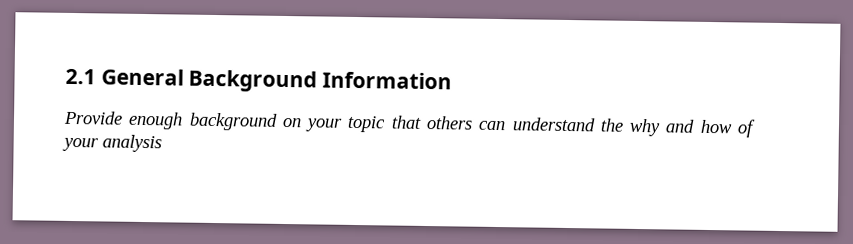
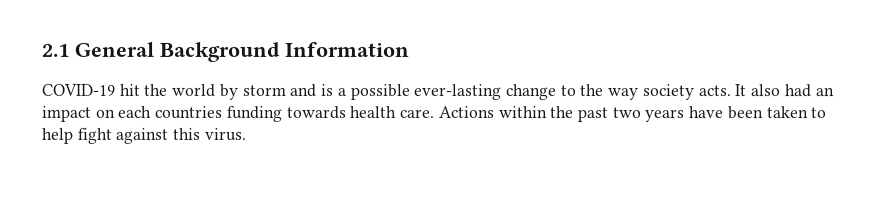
[63,110,757,138] [62,134,162,153] Provide enough background on your topic that others can understand the why and how of your analysis -> [42,83,835,101] [41,105,828,123] [41,127,246,144] COVID-19 hit the world by storm and is a possible ever-lasting change to the way society acts. It also had an impact on each countries funding towards health care. Actions within the past two years have been taken to help fight against this virus.

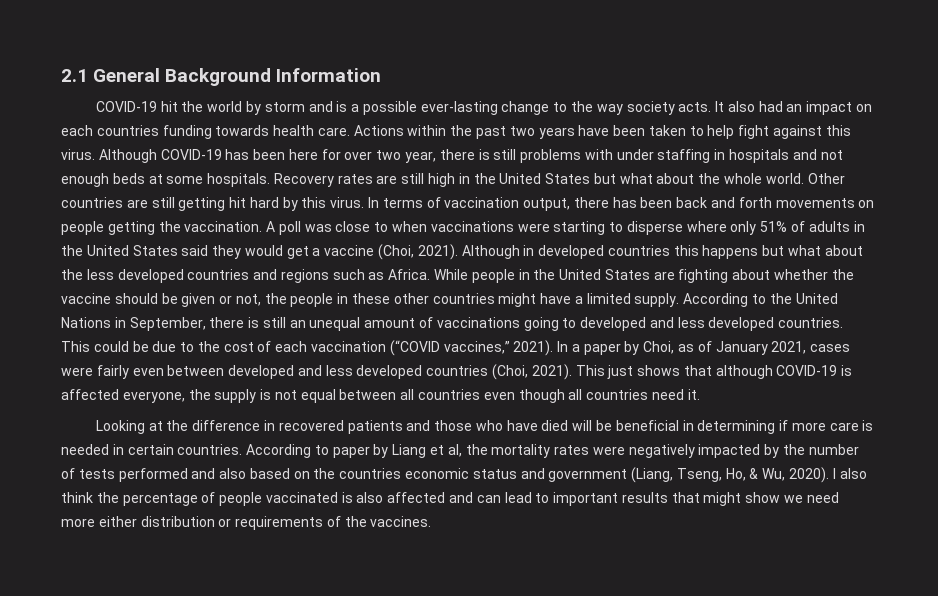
(246, 134) none -> [98,149,843,163] [61,173,845,187] [61,197,875,211] [61,221,865,235] [61,244,863,260] [61,269,854,283] [61,293,838,307] [61,317,844,331] [61,340,851,356] [61,364,853,380] [61,389,700,403] [95,420,874,434] [61,444,859,458] [61,467,867,483] [61,492,839,506] [61,516,432,530] Although COVID-19 has been here for over two year, there is still problems with under staffing in hospitals and not enough beds at some hospitals. Recovery rates are still high in the United States but what about the whole world. Other countries are still getting hit hard by this virus. In terms of vaccination output, there has been back and forth movements on people getting the vaccination. A poll was close to when vaccinations were starting to disperse where only 51% of adults in the United States said they would get a vaccine (Choi, 2021). Although in developed countries this happens but what about the less developed countries and regions such as Africa. While people in the United States are fighting about whether the vaccine should be given or not, the people in these other countries might have a limited supply. According to the United Nations in September, there is still an unequal amount of vaccinations going to developed and less developed countries. This could be due to the cost of each vaccination (“COVID vaccines,” 2021). In a paper by Choi, as of January 2021, cases were fairly even between developed and less developed countries (Choi, 2021). This just shows that although COVID-19 is affected everyone, the supply is not equal between all countries even though all countries need it. // Looking at the difference in recovered patients and those who have died will be beneficial in determining if more care is needed in certain countries. According to paper by Liang et al, the mortality rates were negatively impacted by the number of tests performed and also based on the countries economic status and government (Liang, Tseng, Ho, & Wu, 2020). I also think the percentage of people vaccinated is also affected and can lead to important results that might show we need more either distribution or requirements of the vaccines.

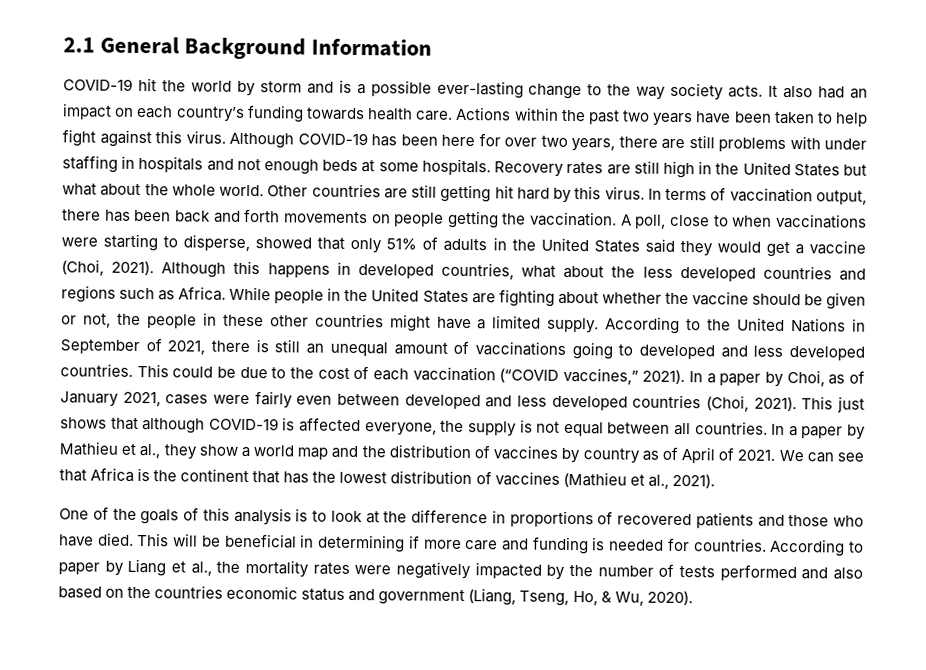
[96,125,159,136] countries -> [175,106,245,122] country’s
[405,149,490,163] year, there is -> [571,136,685,152] years, there are
[278,221,332,235] poll was -> [634,214,667,229] poll,
[626,221,727,235] disperse where -> [183,234,346,252] disperse, showed that
[523,245,785,259] in developed countries this happens but -> [233,260,515,280] this happens in developed countries,
[129,317,206,331] September, -> [60,338,206,355] September of 2021,
[418,389,700,403] [95,420,145,434] countries even though all countries need it. // Looking -> [694,421,866,440] [59,441,864,464] [59,467,715,489] [59,506,363,526] countries. In a paper by Mathieu et al., they show a world map and the distribution of vaccines by country as of April of 2021. We can see that Africa is the continent that has the lowest distribution of vaccines (Mathieu et al., 2021). // One of the goals of this analysis is to look
(275, 425) none -> [509,510,614,528] proportions of
[541,420,569,431] died -> [97,532,170,547] died. This
[862,420,874,431] [61,444,174,455] is needed in certain -> [501,536,690,555] and funding is needed for
[447,444,462,457] al, -> [190,561,212,576] al.,
[832,468,867,479] [61,492,839,506] [61,516,432,530] I also think the percentage of people vaccinated is also affected and can lead to important results that might show we need more either distribution or requirements of the vaccines. -> (693, 598) none

